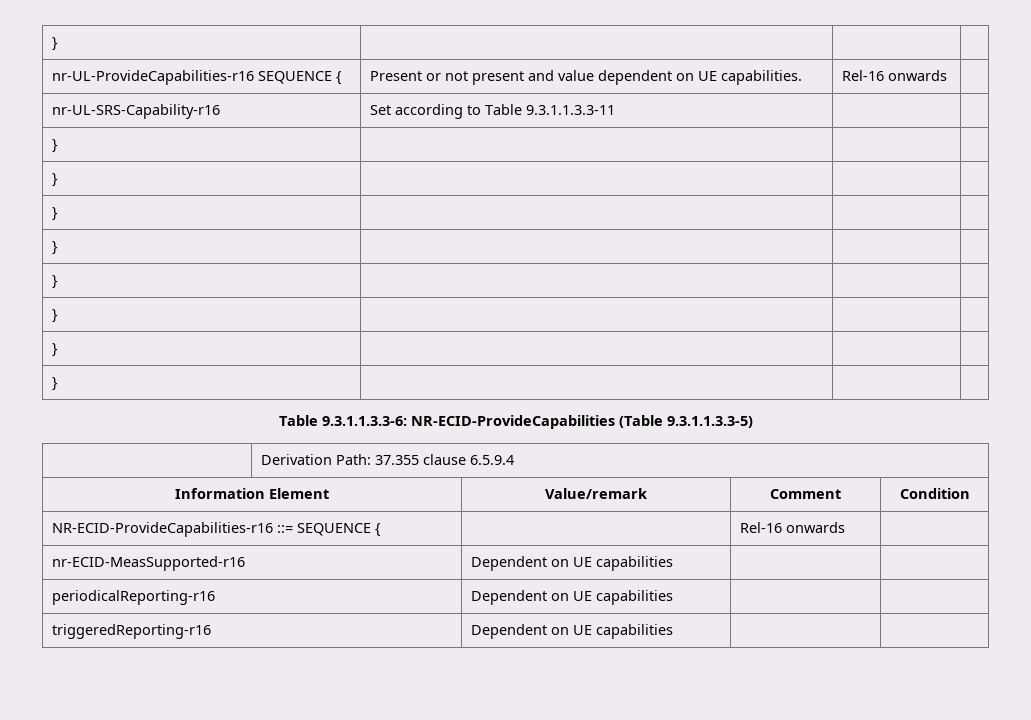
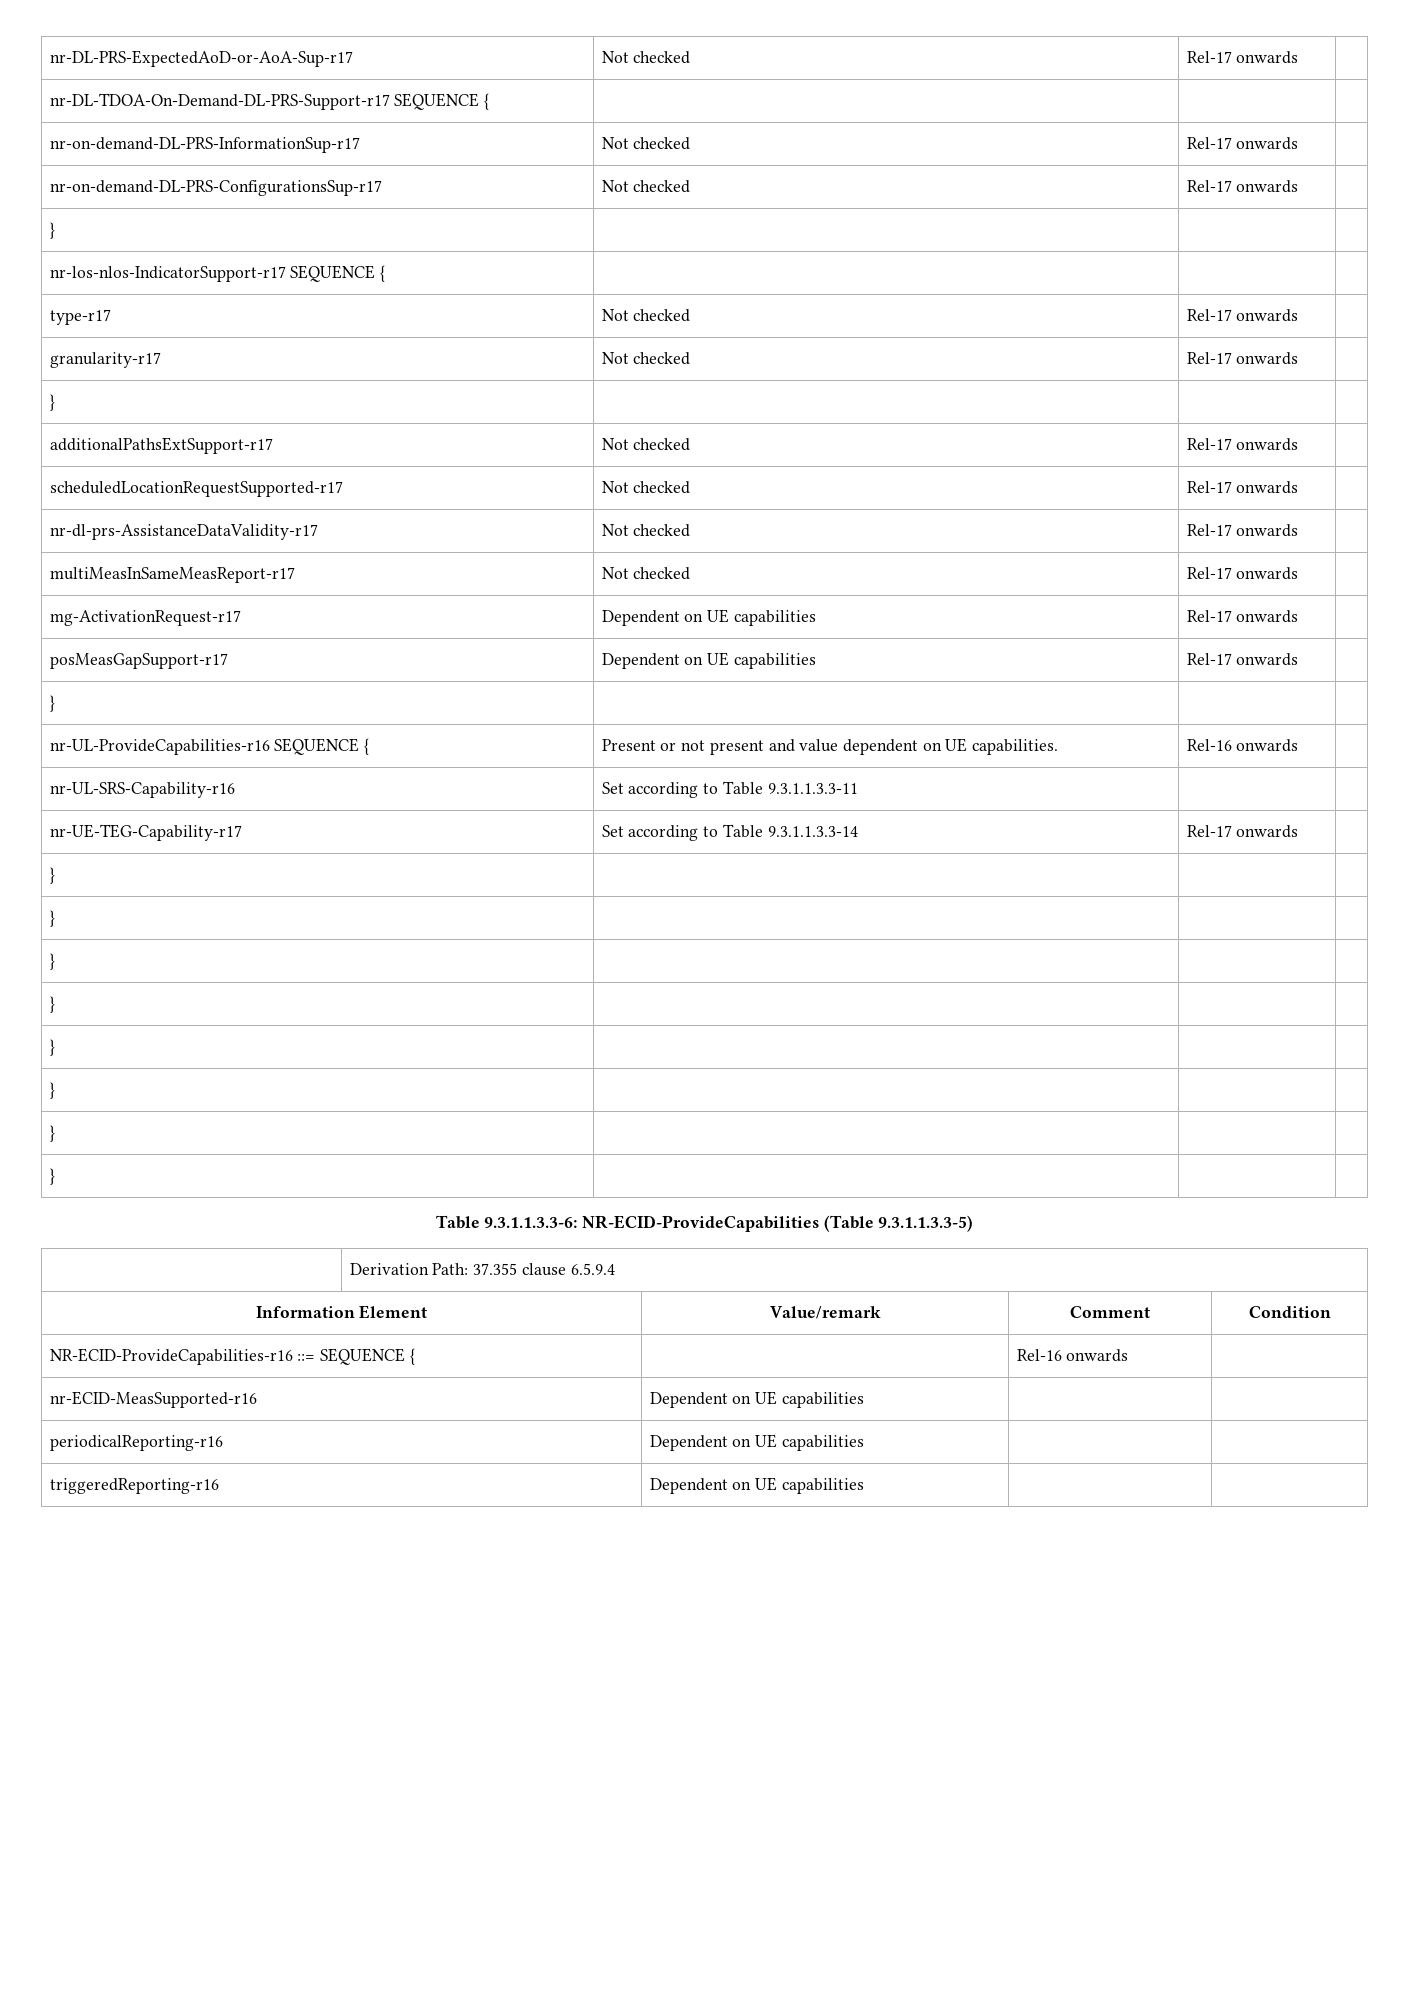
(51, 44) none -> [49,50,353,67] [601,51,691,64] [1186,51,1299,64] [49,93,490,110] [49,137,360,153] [601,137,691,150] [1186,137,1299,150] [49,180,382,196] [601,180,691,193] [1186,180,1299,193] [49,222,55,239] [49,265,386,282] [49,309,111,325] [601,309,691,322] [1186,309,1299,322] [49,352,161,368] [601,352,691,365] [1186,352,1299,365] [49,394,55,411] [49,437,273,454] [601,438,691,451] [1186,438,1299,451] [49,481,343,497] [601,481,691,494] [1186,481,1299,494] [49,524,318,540] [601,524,691,537] [1186,524,1299,537] [49,567,295,583] [601,567,691,580] [1186,567,1299,580] [49,610,241,626] [601,609,816,626] [1186,610,1299,623] [49,653,228,669] [601,652,816,669] [1186,653,1299,666] nr-DL-PRS-ExpectedAoD-or-AoA-Sup-r17 | Not checked | Rel-17 onwards | // nr-DL-TDOA-On-Demand-DL-PRS-Support-r17 SEQUENCE { | | | // nr-on-demand-DL-PRS-InformationSup-r17 | Not checked | Rel-17 onwards | // nr-on-demand-DL-PRS-ConfigurationsSup-r17 | Not checked | Rel-17 onwards | // } | | | // nr-los-nlos-IndicatorSupport-r17 SEQUENCE { | | | // type-r17 | Not checked | Rel-17 onwards | // granularity-r17 | Not checked | Rel-17 onwards | // } | | | // additionalPathsExtSupport-r17 | Not checked | Rel-17 onwards | // scheduledLocationRequestSupported-r17 | Not checked | Rel-17 onwards | // nr-dl-prs-AssistanceDataValidity-r17 | Not checked | Rel-17 onwards | // multiMeasInSameMeasReport-r17 | Not checked | Rel-17 onwards | // mg-ActivationRequest-r17 | Dependent on UE capabilities | Rel-17 onwards | // posMeasGapSupport-r17 | Dependent on UE capabilities | Rel-17 onwards | //
(615, 110) none -> [49,824,242,841] [601,824,858,841] [1186,825,1299,838] // nr-UE-TEG-Capability-r17 | Set according to Table 9.3.1.1.3.3-14 | Rel-17 onwards |

